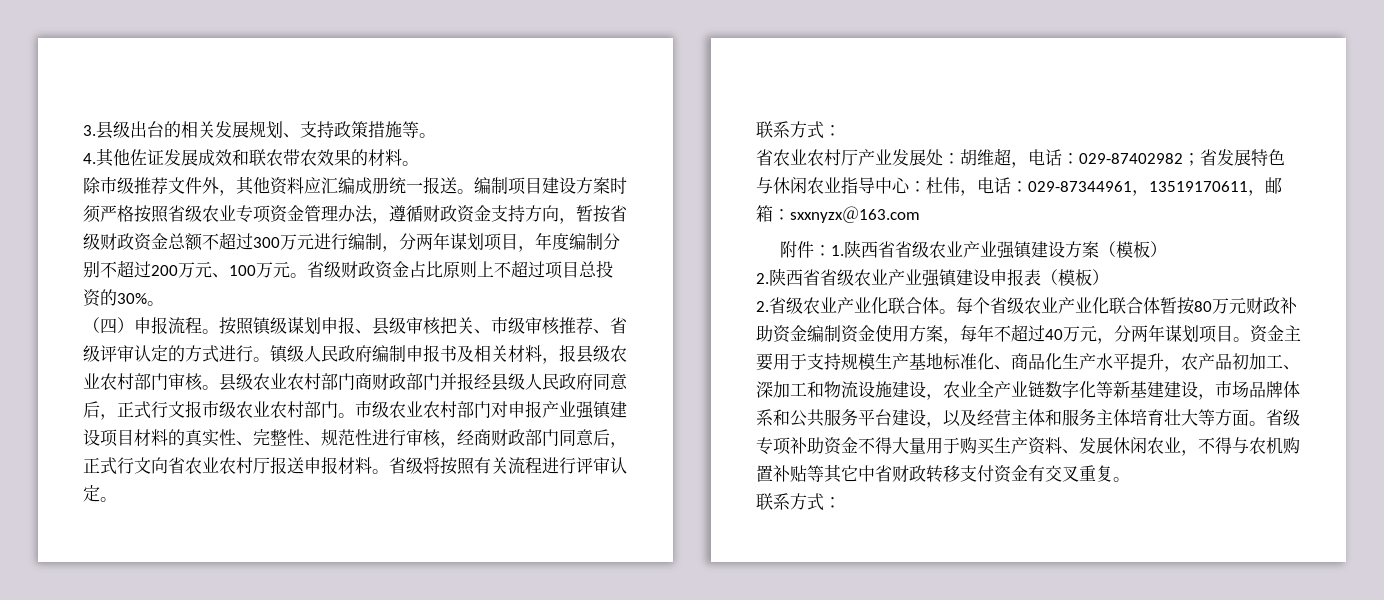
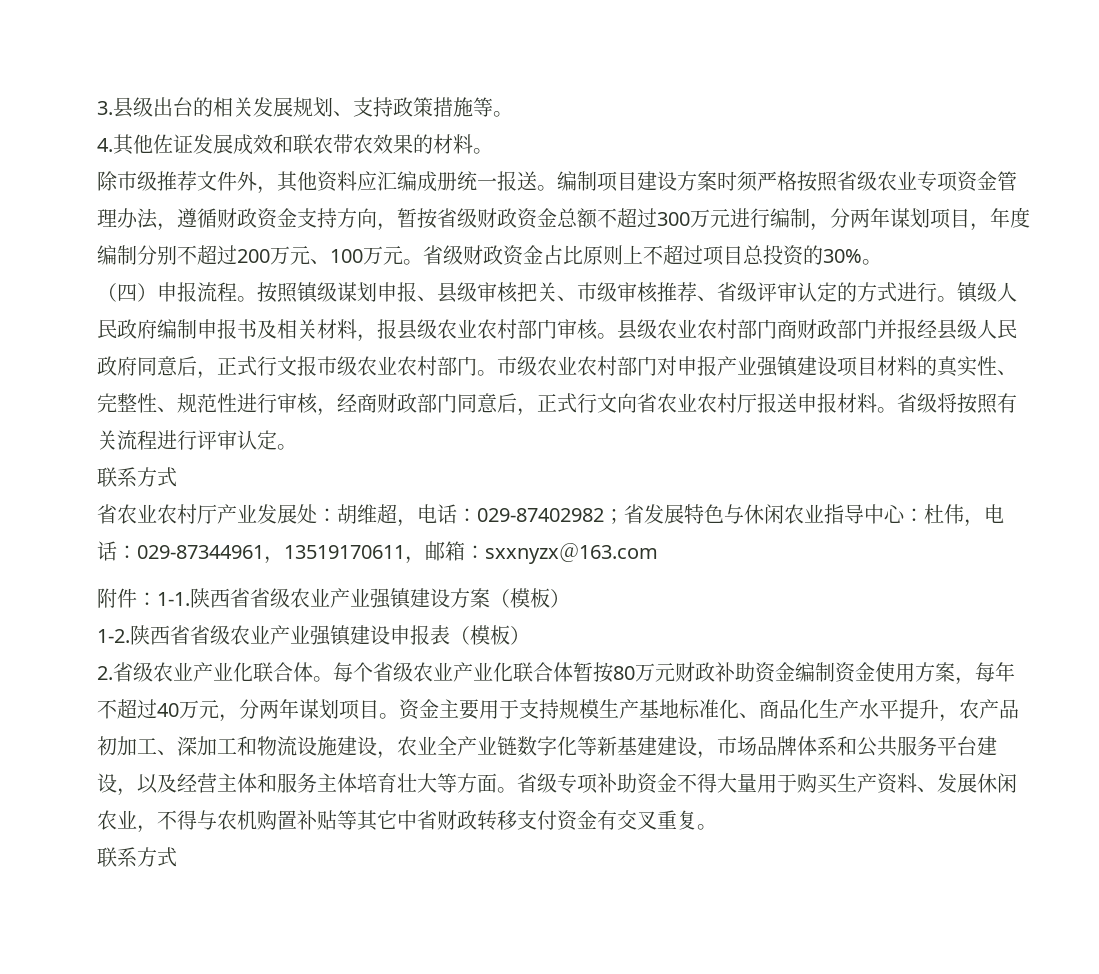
[824,125,841,136] ： -> (177, 477) none
[830,245,844,256] 1. -> [157,592,190,606] 1-1.
[756,273,769,284] 2. -> [97,629,130,643] 1-2.
[824,497,841,508] ： -> (177, 857) none

